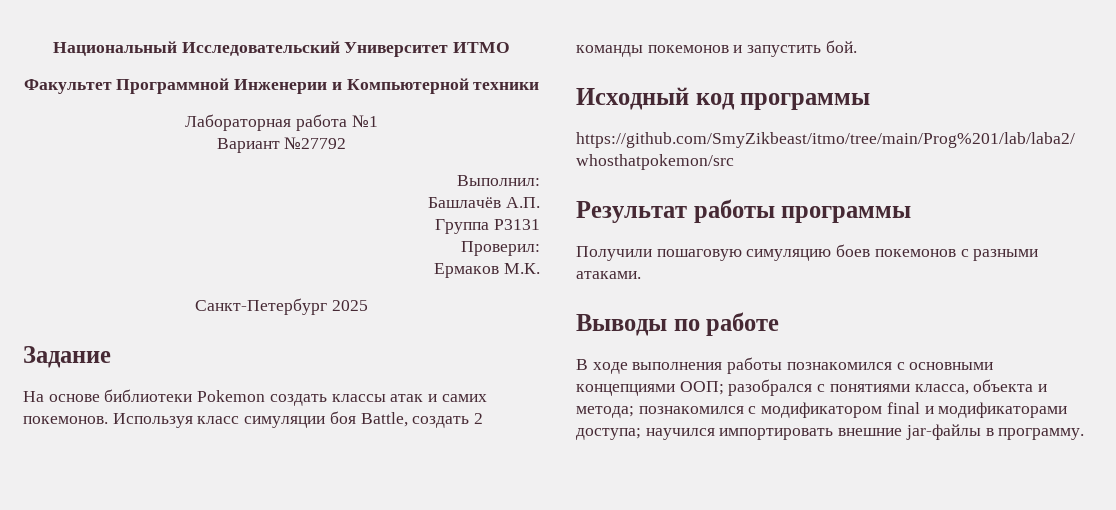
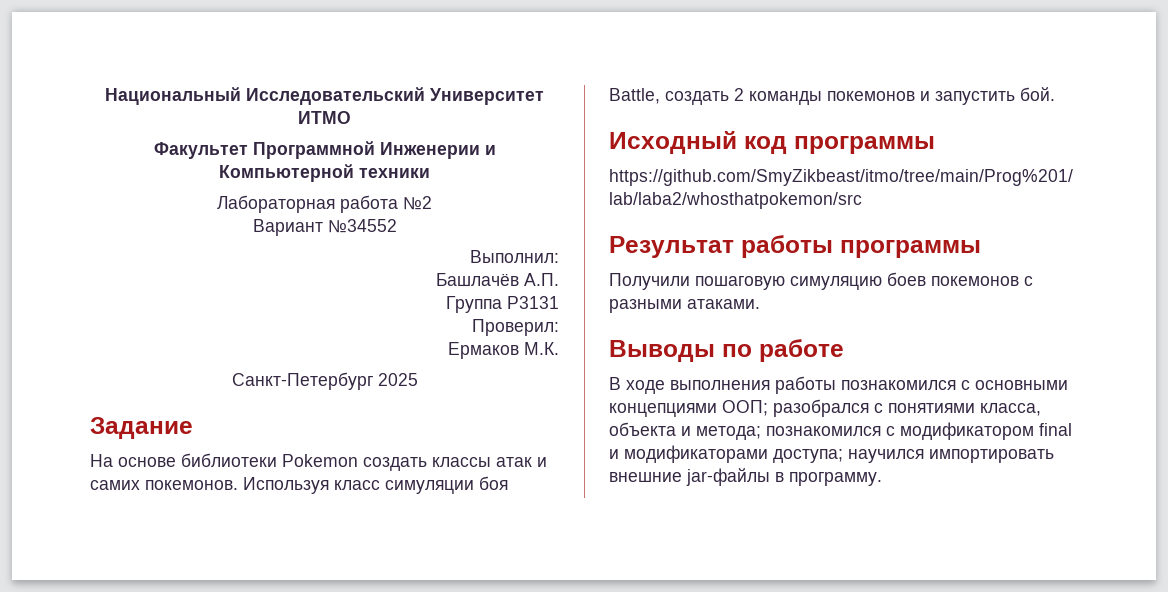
[351,115,378,127] №1 -> [403,196,432,210] №2
[284,137,347,149] №27792 -> [327,219,397,233] №34552

